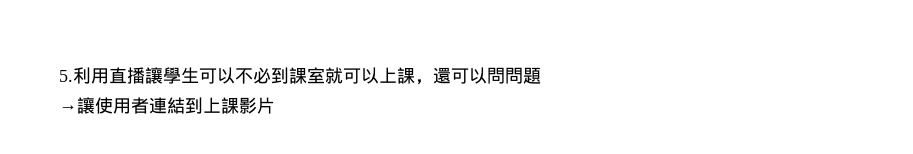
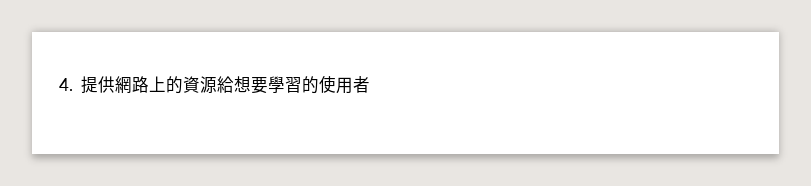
[59,67,541,85] [59,97,275,114] 5.利用直播讓學生可以不必到課室就可以上課，還可以問問題 // →讓使用者連結到上課影片 -> [59,76,371,94] 4.提供網路上的資源給想要學習的使用者

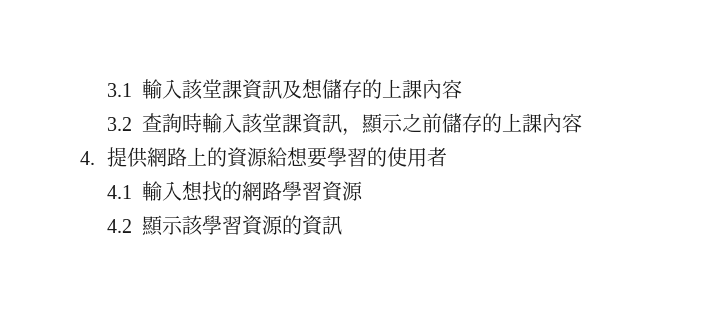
(59, 84) none -> [106,79,462,100] [106,113,582,136] 3.1輸入該堂課資訊及想儲存的上課內容 // 3.2查詢時輸入該堂課資訊，顯示之前儲存的上課內容 //
(371, 84) none -> [106,181,363,202] [106,215,342,236] // 4.1輸入想找的網路學習資源 // 4.2顯示該學習資源的資訊

